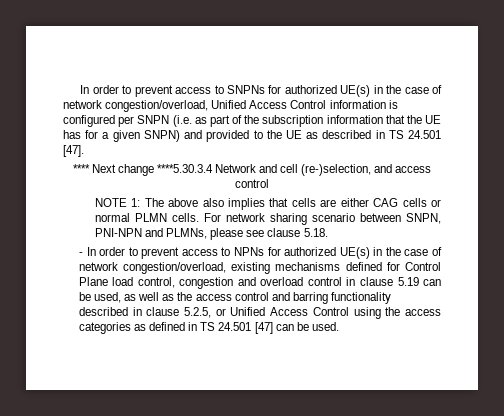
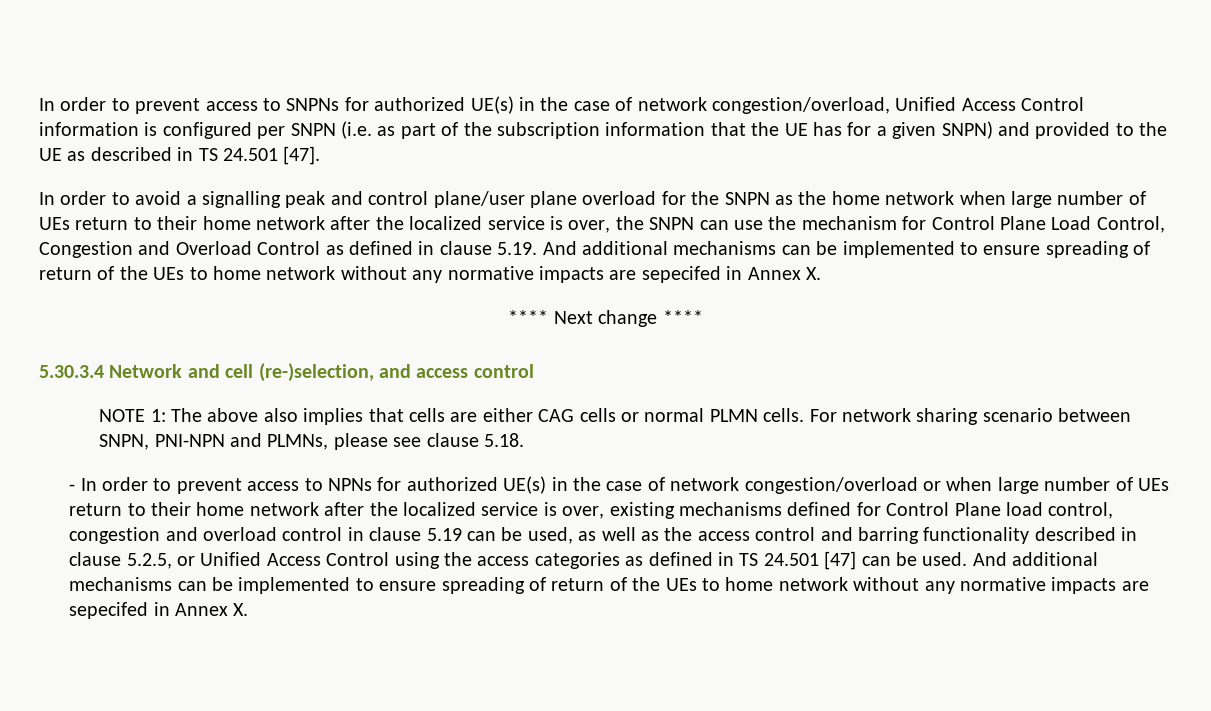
(84, 151) none -> [39,191,1146,208] [39,216,1165,233] [39,241,1151,258] [39,266,821,283] // In order to avoid a signalling peak and control plane/user plane overload for the SNPN as the home network when large number of UEs return to their home network after the localized service is over, the SNPN can use the mechanism for Control Plane Load Control, Congestion and Overload Control as defined in clause 5.19. And additional mechanisms can be implemented to ensure spreading of return of the UEs to home network without any normative impacts are sepecifed in Annex X.
[156,164,213,173] ****5.30.3.4 -> [662,310,703,324] [39,365,104,378] **** // 5.30.3.4
[123,262,227,274] congestion/overload, -> [744,477,1169,494] [69,502,605,519] congestion/overload or when large number of UEs return to their home network after the localized service is over,
(339, 326) none -> [972,552,1099,566] [69,577,1149,594] [69,602,249,619] And additional mechanisms can be implemented to ensure spreading of return of the UEs to home network without any normative impacts are sepecifed in Annex X.

